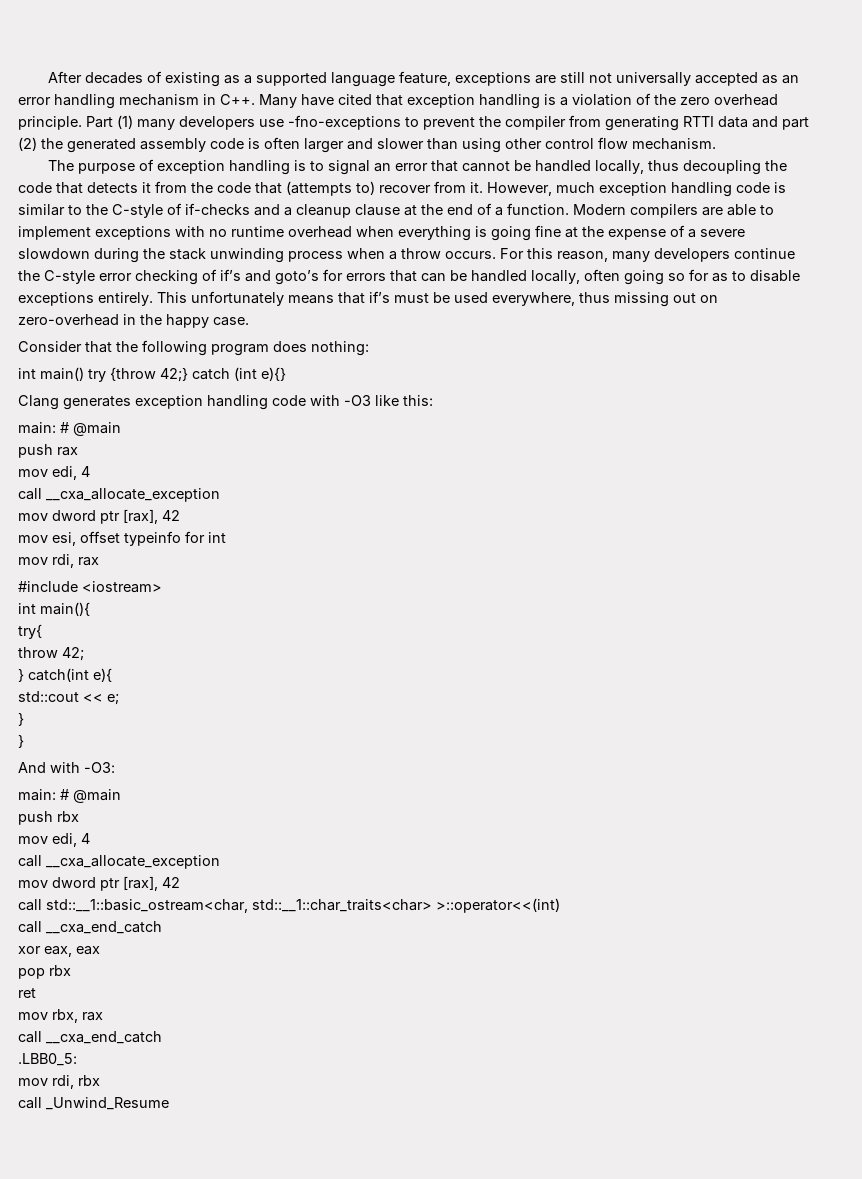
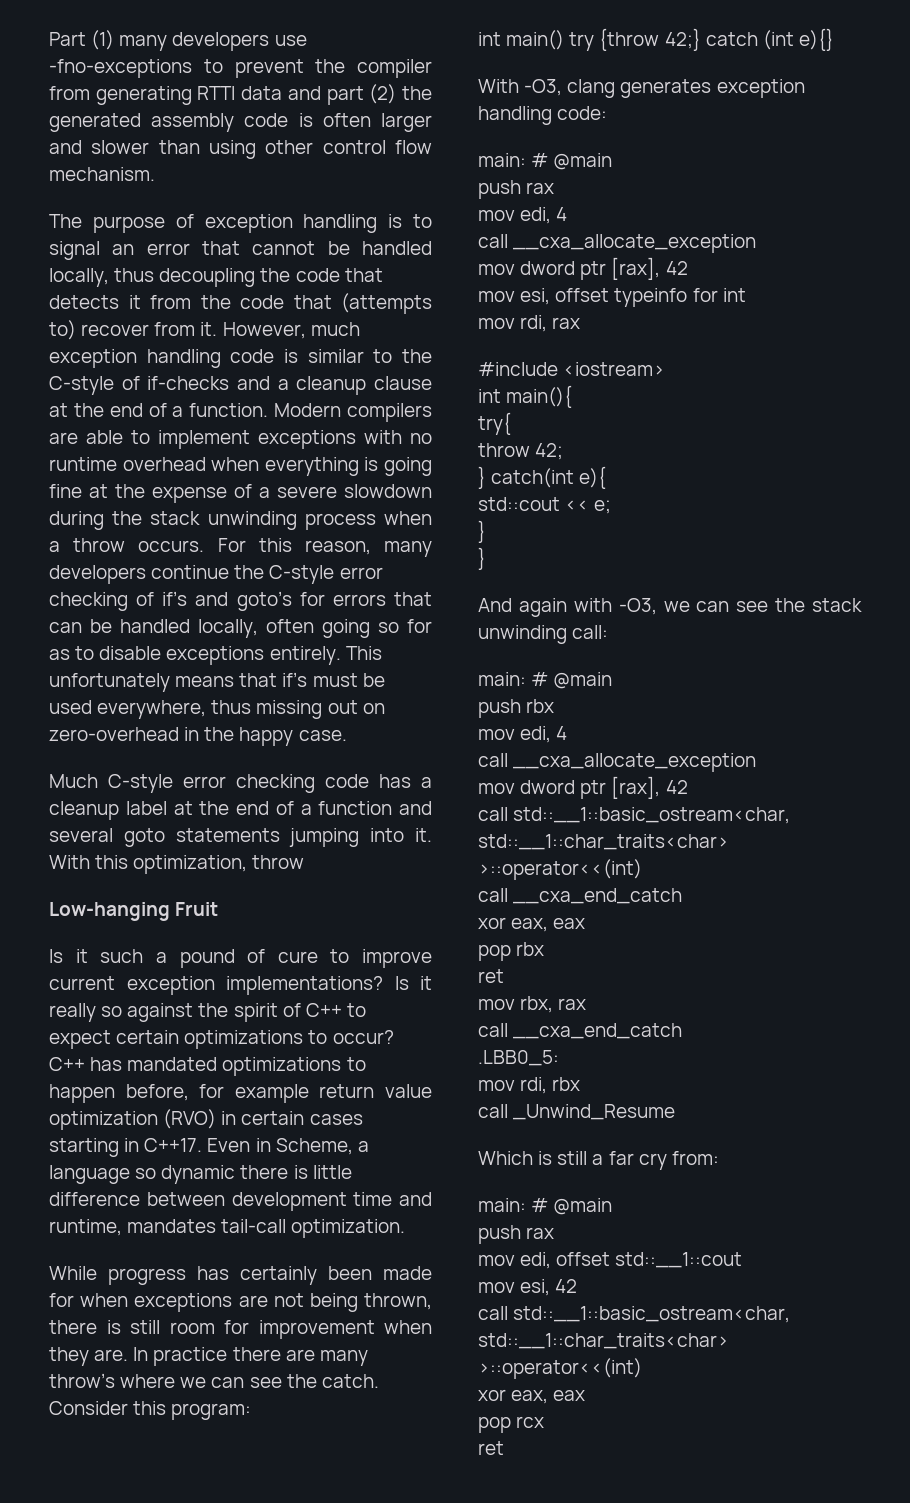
[48,71,800,87] [18,93,778,109] [18,116,82,130] After decades of existing as a supported language feature, exceptions are still not universally accepted as an error handling mechanism in C++. Many have cited that exception handling is a violation of the zero overhead principle. -> (49, 39) none
[18,340,369,356] Consider that the following program does nothing: -> [49,774,432,793] [49,801,432,820] [49,828,433,847] [49,855,305,874] [49,902,219,921] [49,949,432,968] [49,976,432,995] [49,1003,366,1022] [49,1030,394,1049] [49,1057,366,1076] [49,1084,433,1103] [49,1109,363,1130] [49,1138,369,1157] [49,1165,352,1184] [49,1192,432,1211] [49,1219,406,1238] [49,1266,432,1285] [49,1293,433,1312] [49,1320,432,1339] [49,1347,368,1366] [49,1373,379,1388] [49,1401,252,1420] Much C-style error checking code has a cleanup label at the end of a function and several goto statements jumping into it. With this optimization, throw // Low-hanging Fruit // Is it such a pound of cure to improve current exception implementations? Is it really so against the spirit of C++ to expect certain optimizations to occur? C++ has mandated optimizations to happen before, for example return value optimization (RVO) in certain cases starting in C++17. Even in Scheme, a language so dynamic there is little difference between development time and runtime, mandates tail-call optimization. // While progress has certainly been made for when exceptions are not being thrown, there is still room for improvement when they are. In practice there are many throw’s where we can see the catch. Consider this program:
[18,395,433,410] Clang generates exception handling code with -O3 like this: -> [478,79,805,98] [478,106,608,125] With -O3, clang generates exception handling code:
[50,762,115,773] with -O3: -> [518,598,862,617] [478,625,609,644] again with -O3, we can see the stack unwinding call:
(169, 1103) none -> [478,1151,719,1170] [478,1198,613,1215] [478,1225,555,1244] [478,1252,743,1269] [478,1279,578,1296] [478,1306,791,1323] [478,1333,729,1349] [478,1358,642,1379] [478,1389,586,1404] [478,1416,545,1433] [478,1441,504,1455] // Which is still a far cry from: // main: # @main // push rax // mov edi, offset std::__1::cout // mov esi, 42 // call std::__1::basic_ostream<char, std::__1::char_traits<char> >::operator<<(int) // xor eax, eax // pop rcx // ret

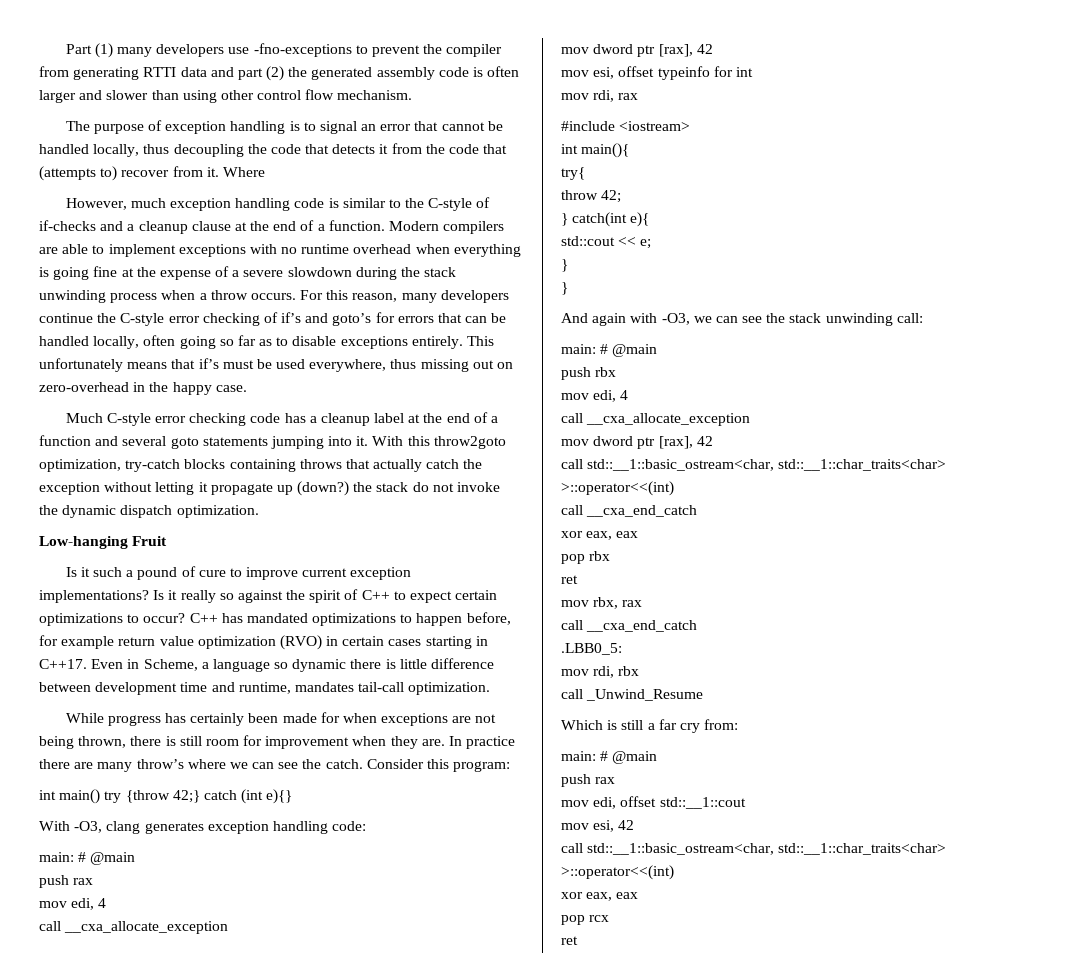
(218, 329) none -> [222,167,265,177] Where //
[407,619,432,633] for -> [237,335,256,346] far
[133,855,305,874] optimization, throw -> [433,436,506,449] [39,459,483,472] [39,481,501,496] [39,505,259,518] throw2goto optimization, try-catch blocks containing throws that actually catch the exception without letting it propagate up (down?) the stack do not invoke the dynamic dispatch optimization.

